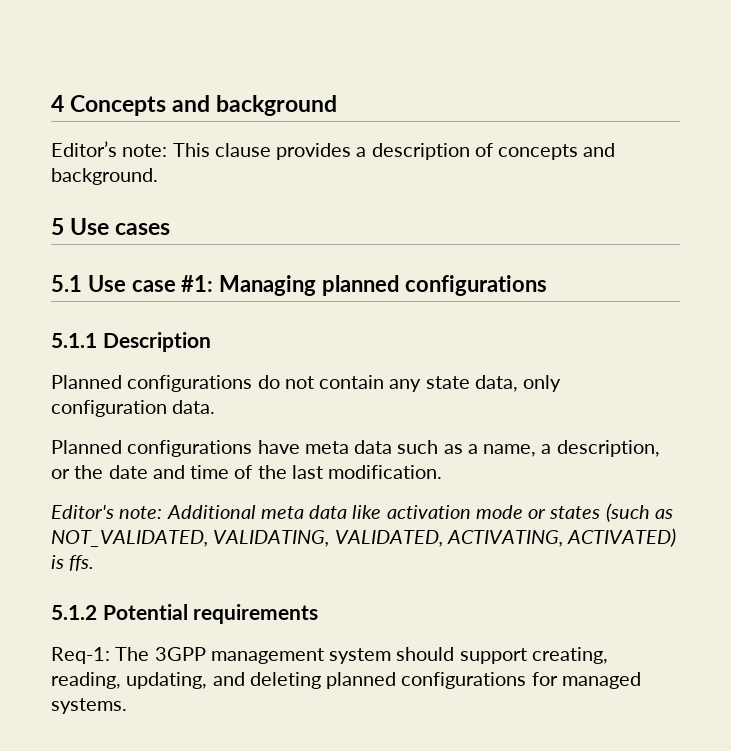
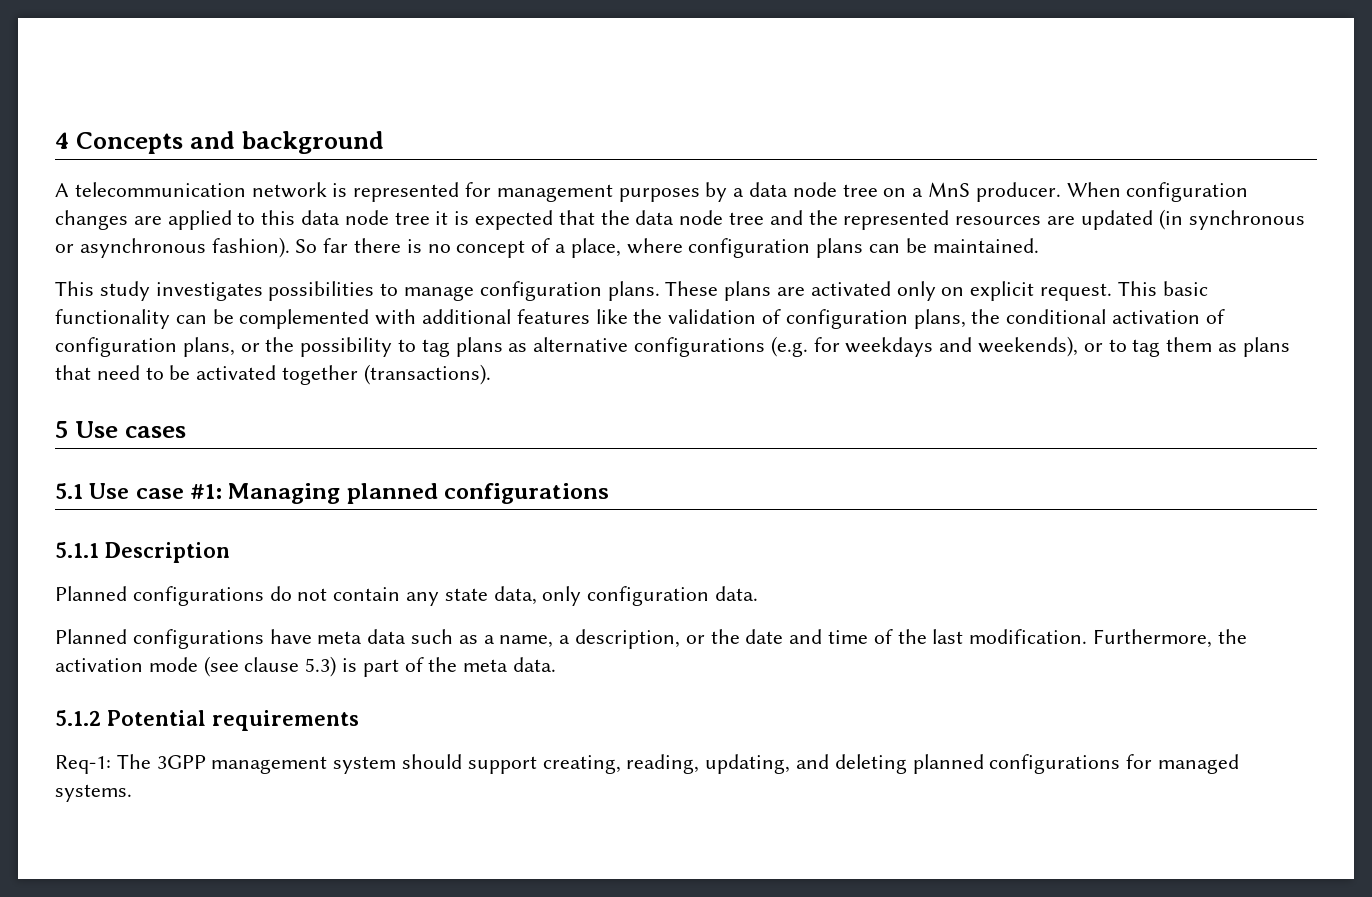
[51,141,616,160] [51,168,158,185] Editor’s note: This clause provides a description of concepts and background. -> [55,182,1249,202] [55,209,1305,230] [55,237,1039,258] [55,281,1208,301] [55,309,1225,329] [55,336,1290,357] [55,364,491,385] A telecommunication network is represented for management purposes by a data node tree on a MnS producer. When configuration changes are applied to this data node tree it is expected that the data node tree and the represented resources are updated (in synchronous or asynchronous fashion). So far there is no concept of a place, where configuration plans can be maintained. // This study investigates possibilities to manage configuration plans. These plans are activated only on explicit request. This basic functionality can be complemented with additional features like the validation of configuration plans, the conditional activation of configuration plans, or the possibility to tag plans as alternative configurations (e.g. for weekdays and weekends), or to tag them as plans that need to be activated together (transactions).
[51,503,673,522] [51,528,677,547] [51,555,95,571] // Editor's note: Additional meta data like activation mode or states (such as NOT_VALIDATED, VALIDATING, VALIDATED, ACTIVATING, ACTIVATED) is ffs. -> [1093,629,1247,648] [55,656,557,677] Furthermore, the activation mode (see clause 5.3) is part of the meta data.

